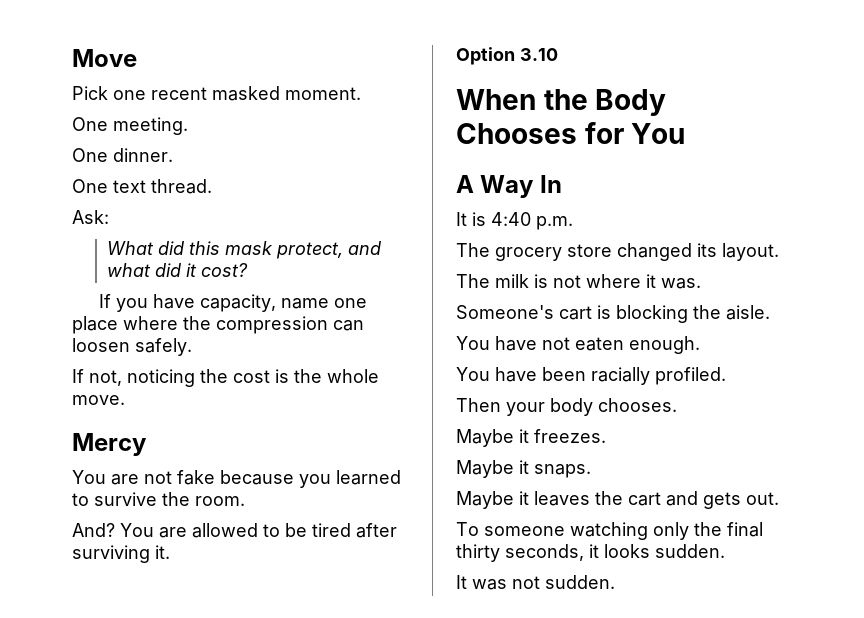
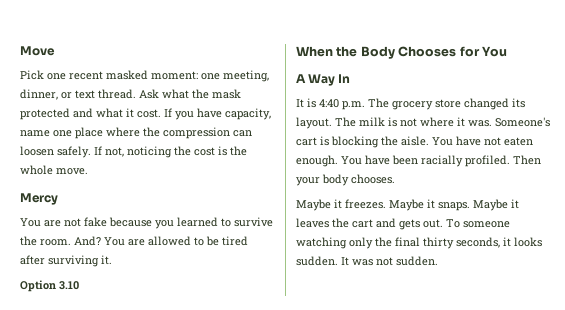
[285,87,361,100] [72,117,188,135] [72,148,173,162] [72,179,212,194] [72,210,109,224] [107,241,382,259] [107,263,249,277] moment. // One meeting. // One dinner. // One text thread. // Ask: // What did this mask protect, and what did it cost? // -> [151,70,269,82] [20,89,241,100] [20,108,161,120] moment: one meeting, dinner, or text thread. Ask what the mask protected and what it cost.
(192, 347) // -> (91, 152) none
(245, 501) // -> (71, 242) none
(573, 223) // -> (365, 105) none
(779, 252) // -> (332, 123) none
(701, 283) // -> (492, 123) none
(770, 312) // -> (429, 141) none
(700, 345) // -> (338, 161) none
(726, 376) // -> (510, 161) none
(606, 436) // -> (386, 204) none
(591, 471) // -> (470, 206) none
(779, 498) // -> (443, 223) none
(725, 551) // -> (338, 261) none

